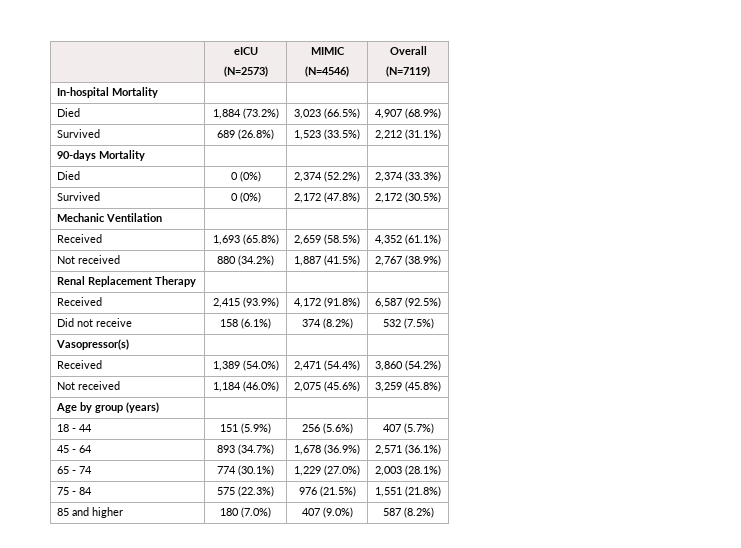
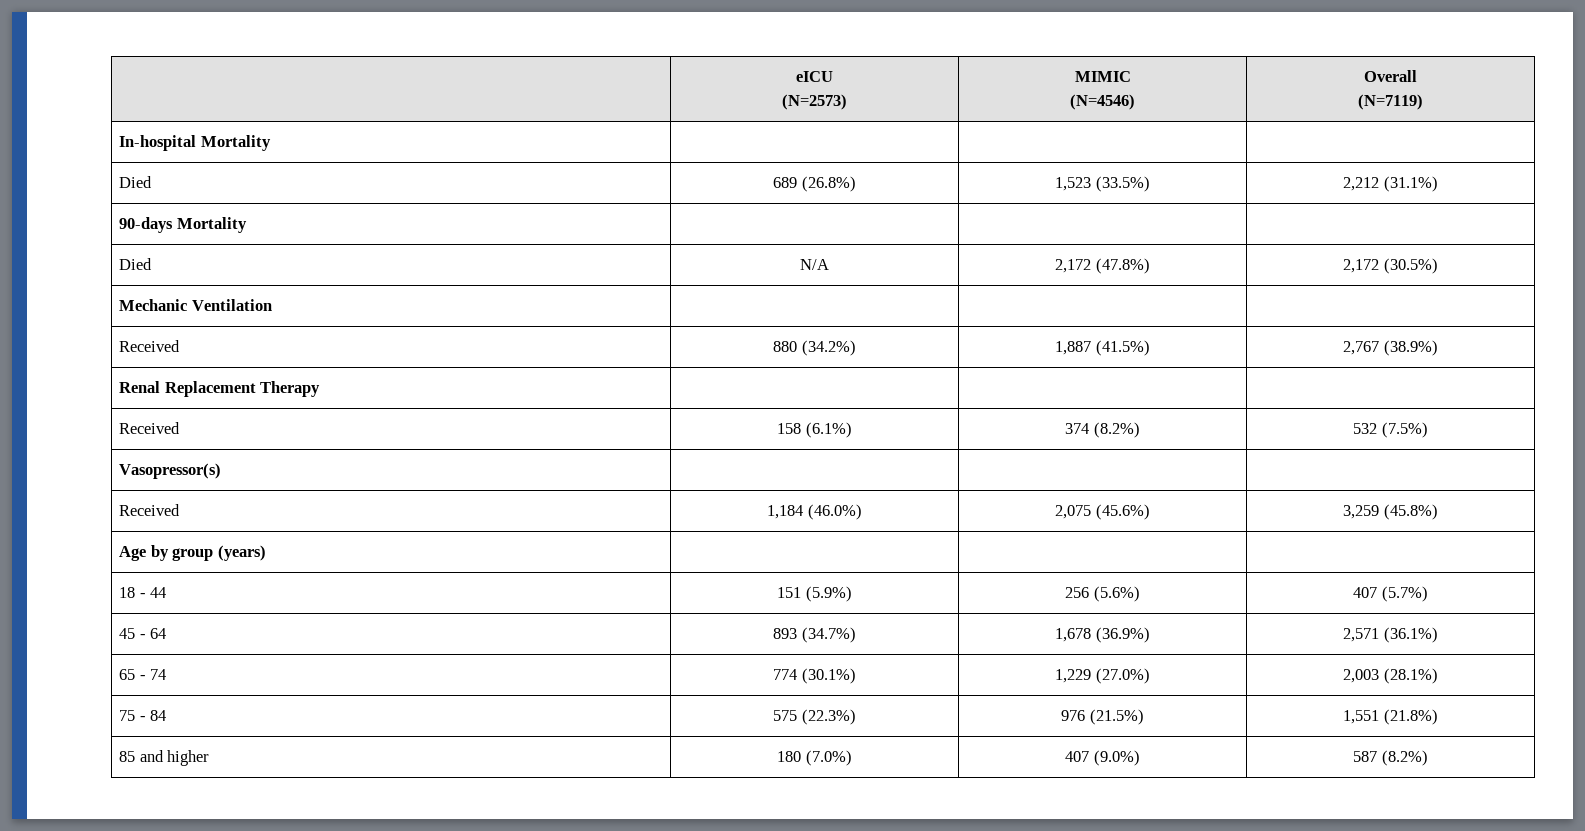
[212,108,279,119] [294,108,360,119] [375,108,441,119] [56,129,100,138] | 1,884 (73.2%) | 3,023 (66.5%) | 4,907 (68.9%) // Survived -> (153, 182) none
[230,171,261,182] [294,171,360,182] [375,171,441,182] [56,192,100,201] [230,192,261,203] 0 (0%) | 2,374 (52.2%) | 2,374 (33.3%) // Survived | 0 (0%) -> [800,259,829,270] N/A
[212,234,279,245] [294,234,360,245] [375,234,441,245] [56,255,120,264] | 1,693 (65.8%) | 2,659 (58.5%) | 4,352 (61.1%) // Not received -> (181, 346) none
[212,297,279,308] [294,297,360,308] [375,297,441,308] [56,318,132,327] | 2,415 (93.9%) | 4,172 (91.8%) | 6,587 (92.5%) // Did not receive -> (181, 428) none
[212,360,279,371] [294,360,360,371] [375,360,441,371] [56,381,120,390] | 1,389 (54.0%) | 2,471 (54.4%) | 3,860 (54.2%) // Not received -> (181, 510) none

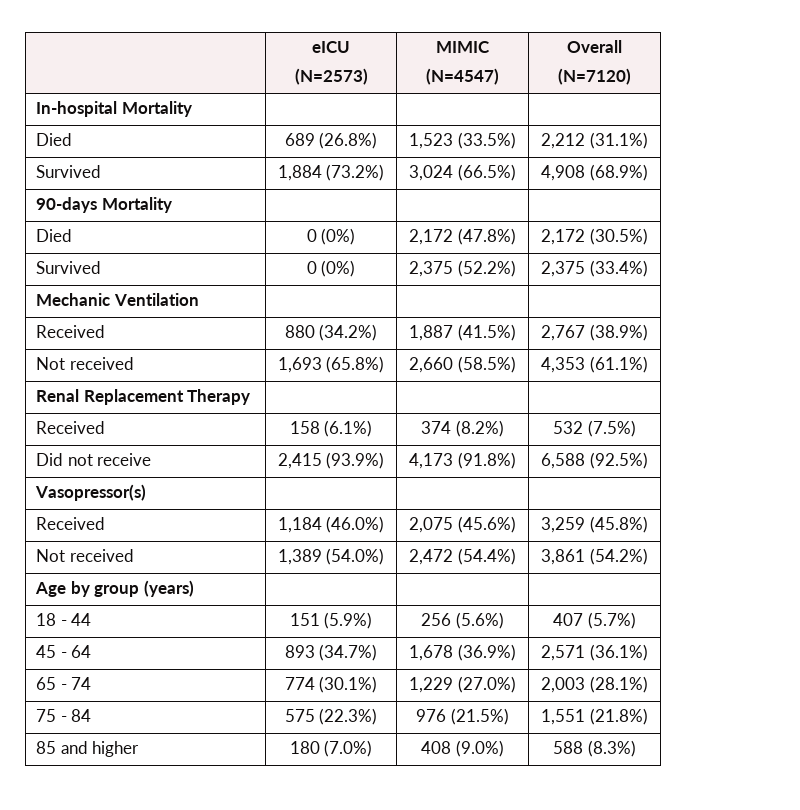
[1070,94,1135,110] (N=4546) -> [426,68,499,85] (N=4547)
[1358,94,1423,110] (N=7119) -> [558,68,631,85] (N=7120)
(1438, 184) none -> [36,165,102,178] [277,164,385,181] [409,164,516,181] [541,164,648,181] // Survived | 1,884 (73.2%) | 3,024 (66.5%) | 4,908 (68.9%)
[800,259,829,270] N/A -> [306,228,356,245] 0 (0%)
(1438, 266) none -> [36,261,102,274] [306,260,356,277] [409,260,516,277] [541,260,648,277] // Survived | 0 (0%) | 2,375 (52.2%) | 2,375 (33.4%)
(1438, 348) none -> [36,357,134,370] [277,356,385,373] [409,356,516,373] [541,356,648,373] // Not received | 1,693 (65.8%) | 2,660 (58.5%) | 4,353 (61.1%)
(1428, 430) none -> [36,453,152,466] [277,452,385,469] [409,452,516,469] [541,452,648,469] // Did not receive | 2,415 (93.9%) | 4,173 (91.8%) | 6,588 (92.5%)
(1438, 512) none -> [36,549,134,562] [277,548,385,565] [409,548,516,565] [541,548,648,565] // Not received | 1,389 (54.0%) | 2,472 (54.4%) | 3,861 (54.2%)
[1065,751,1090,762] 407 -> [421,741,452,754] 408
[1353,750,1428,766] 587 (8.2%) -> [553,740,636,757] 588 (8.3%)

